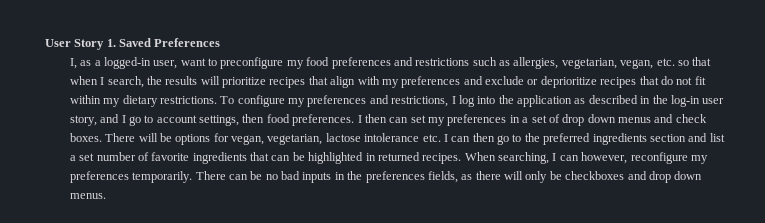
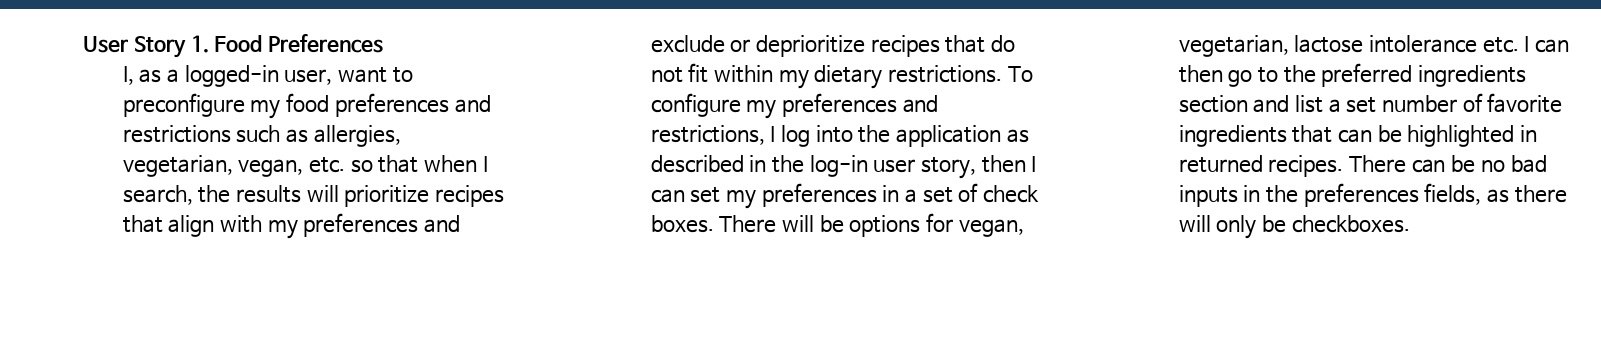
[119,38,152,47] Saved -> [214,35,263,52] Food
[100,114,387,126] and I go to account settings, then food preferences. I then -> [981,155,1037,173] then I
[562,114,674,126] drop down menus and -> (979, 192) none
[464,152,708,164] [69,171,193,183] When searching, I can however, reconfigure my preferences temporarily. -> (1344, 166) none
[565,171,703,183] [69,193,106,199] checkboxes and drop down menus. -> [1291,215,1410,233] checkboxes.

